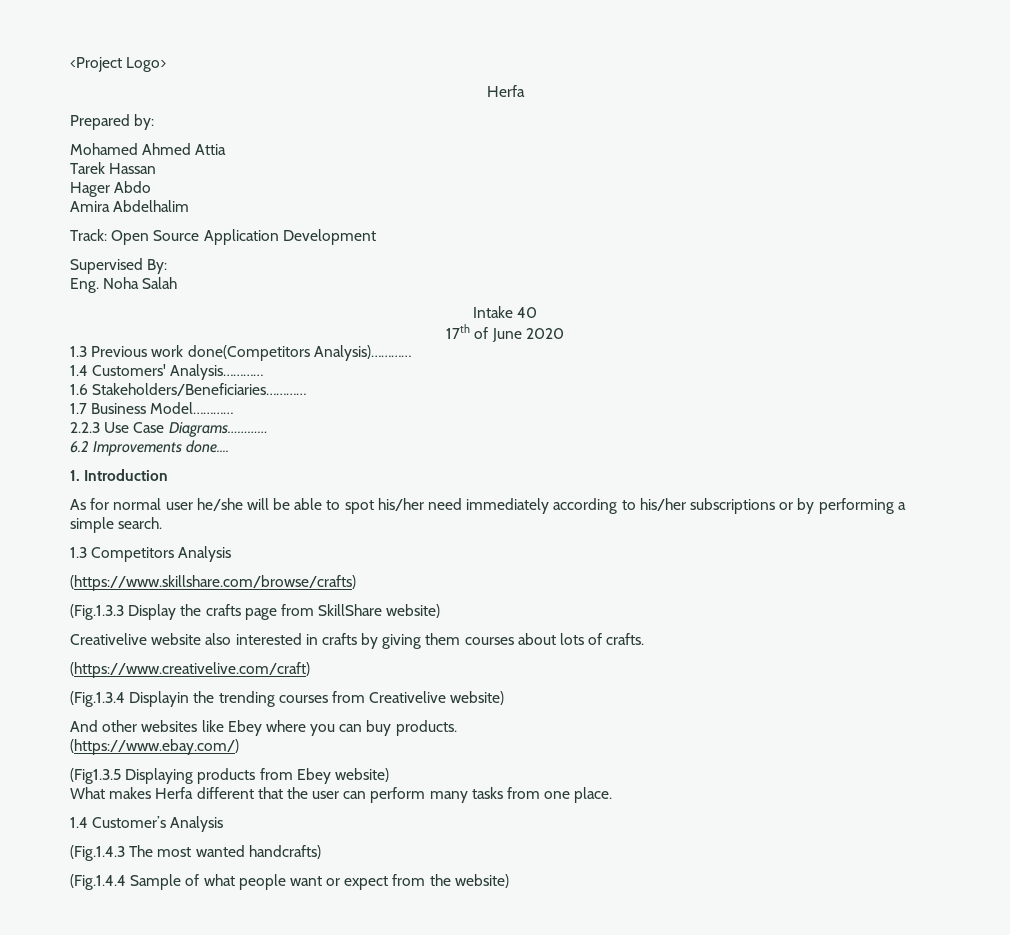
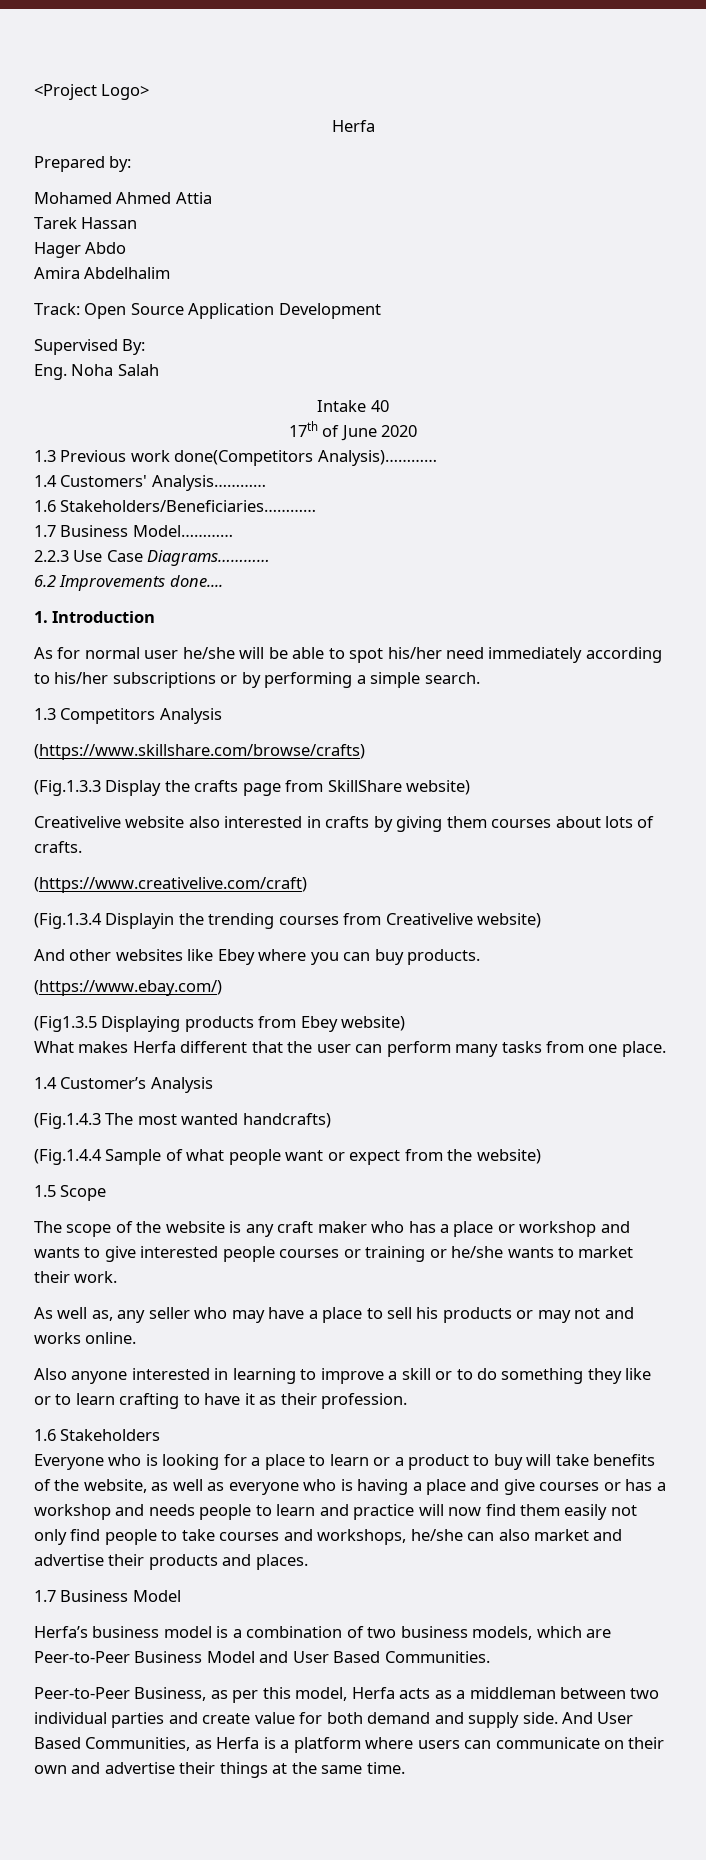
(509, 881) none -> [34,1185,107,1201] [34,1221,630,1237] [34,1246,634,1262] [34,1271,118,1283] [34,1307,634,1323] [34,1332,137,1344] [34,1368,652,1384] [34,1393,408,1409] [34,1429,161,1441] [34,1454,656,1470] [34,1479,666,1495] [34,1504,637,1520] [34,1529,623,1545] [34,1554,308,1570] [34,1590,181,1602] [34,1626,612,1640] [34,1651,490,1663] [34,1687,660,1703] [34,1712,634,1728] [34,1737,665,1753] [34,1762,405,1778] // 1.5 Scope // The scope of the website is any craft maker who has a place or workshop and wants to give interested people courses or training or he/she wants to market their work. // As well as, any seller who may have a place to sell his products or may not and works online. // Also anyone interested in learning to improve a skill or to do something they like or to learn crafting to have it as their profession. // 1.6 Stakeholders // Everyone who is looking for a place to learn or a product to buy will take benefits of the website, as well as everyone who is having a place and give courses or has a workshop and needs people to learn and practice will now find them easily not only find people to take courses and workshops, he/she can also market and advertise their products and places. // 1.7 Business Model // Herfa’s business model is a combination of two business models, which are Peer-to-Peer Business Model and User Based Communities. // Peer-to-Peer Business, as per this model, Herfa acts as a middleman between two individual parties and create value for both demand and supply side. And User Based Communities, as Herfa is a platform where users can communicate on their own and advertise their things at the same time.

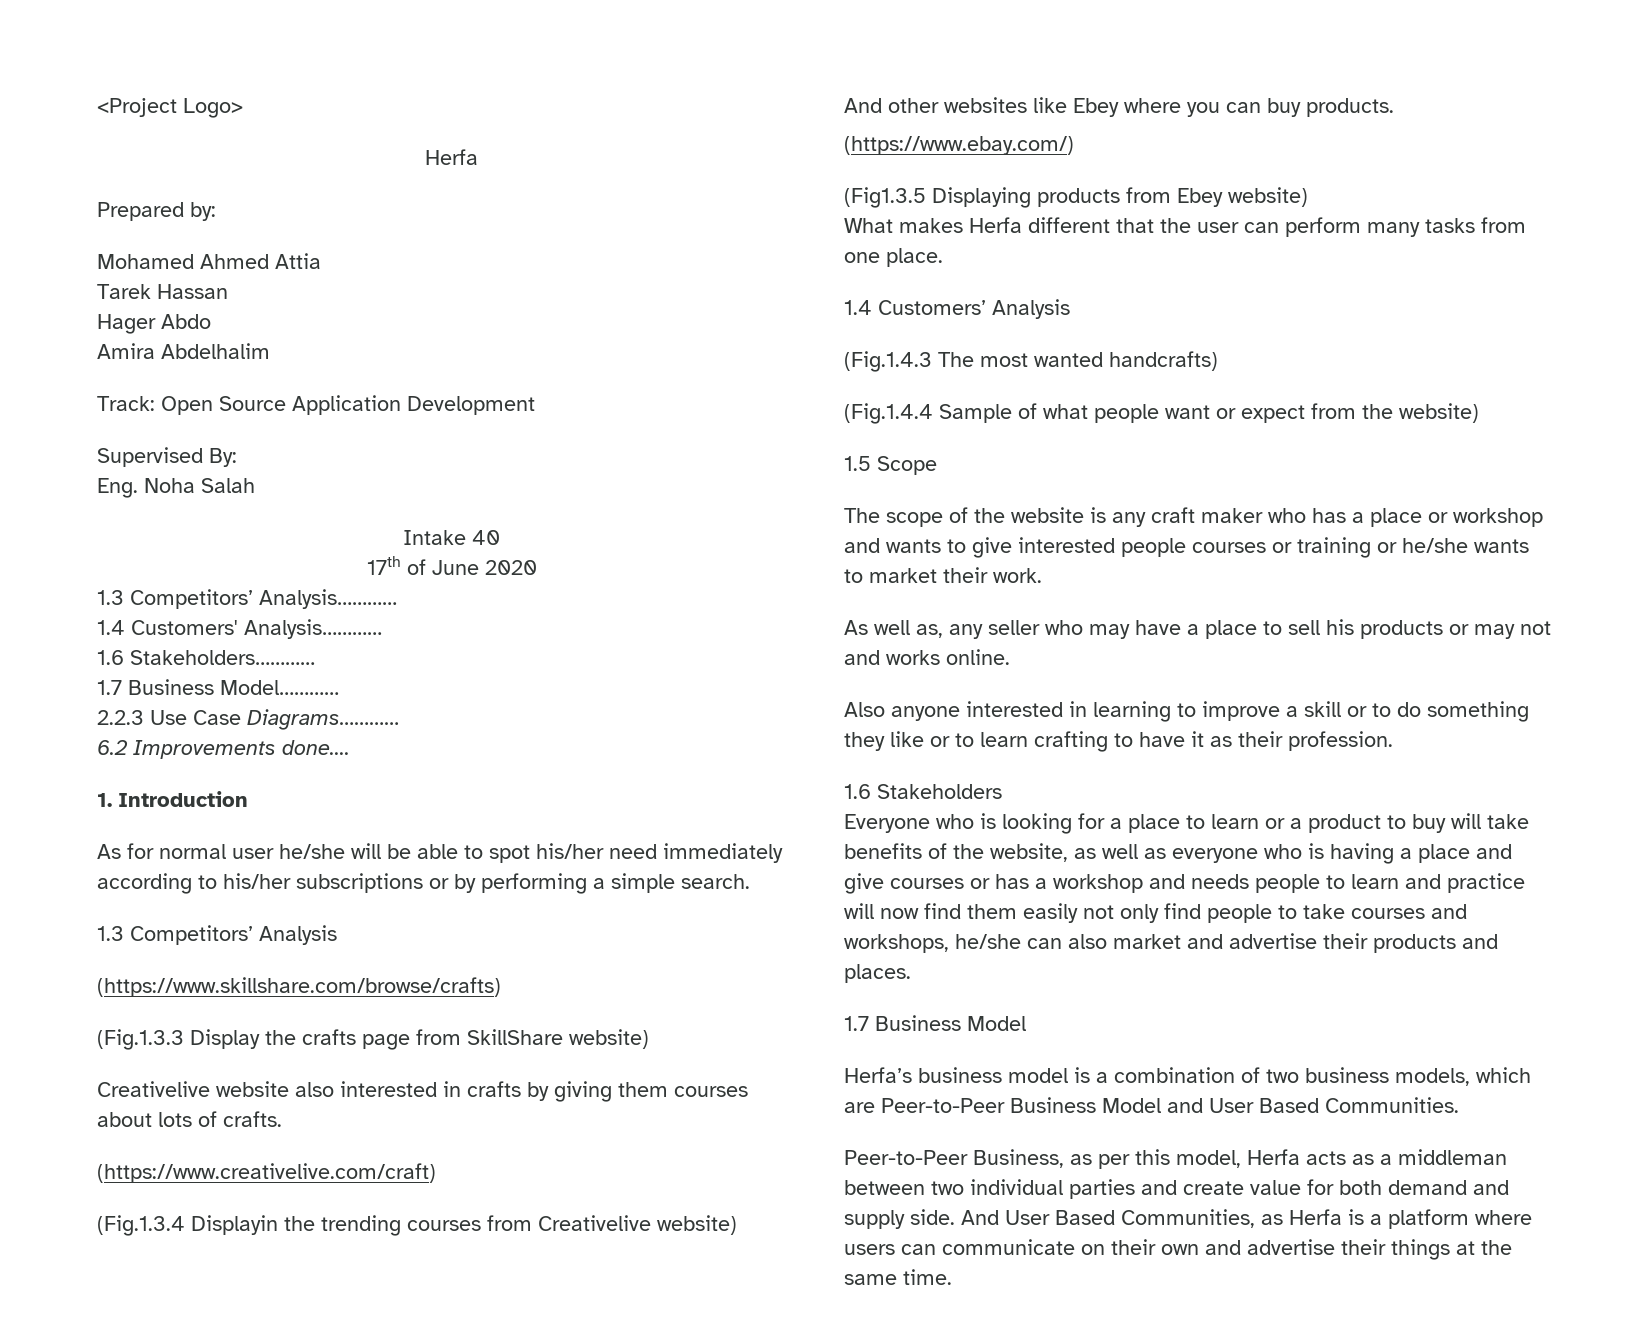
[60,450,437,466] Previous work done(Competitors Analysis)………… -> [130,589,397,609] Competitors’ Analysis…………
[60,500,317,512] Stakeholders/Beneficiaries………… -> [130,650,315,665] Stakeholders…………
[60,708,156,724] Competitors -> [130,925,253,945] Competitors’
[60,1077,147,1089] Customer’s -> [878,300,986,315] Customers’

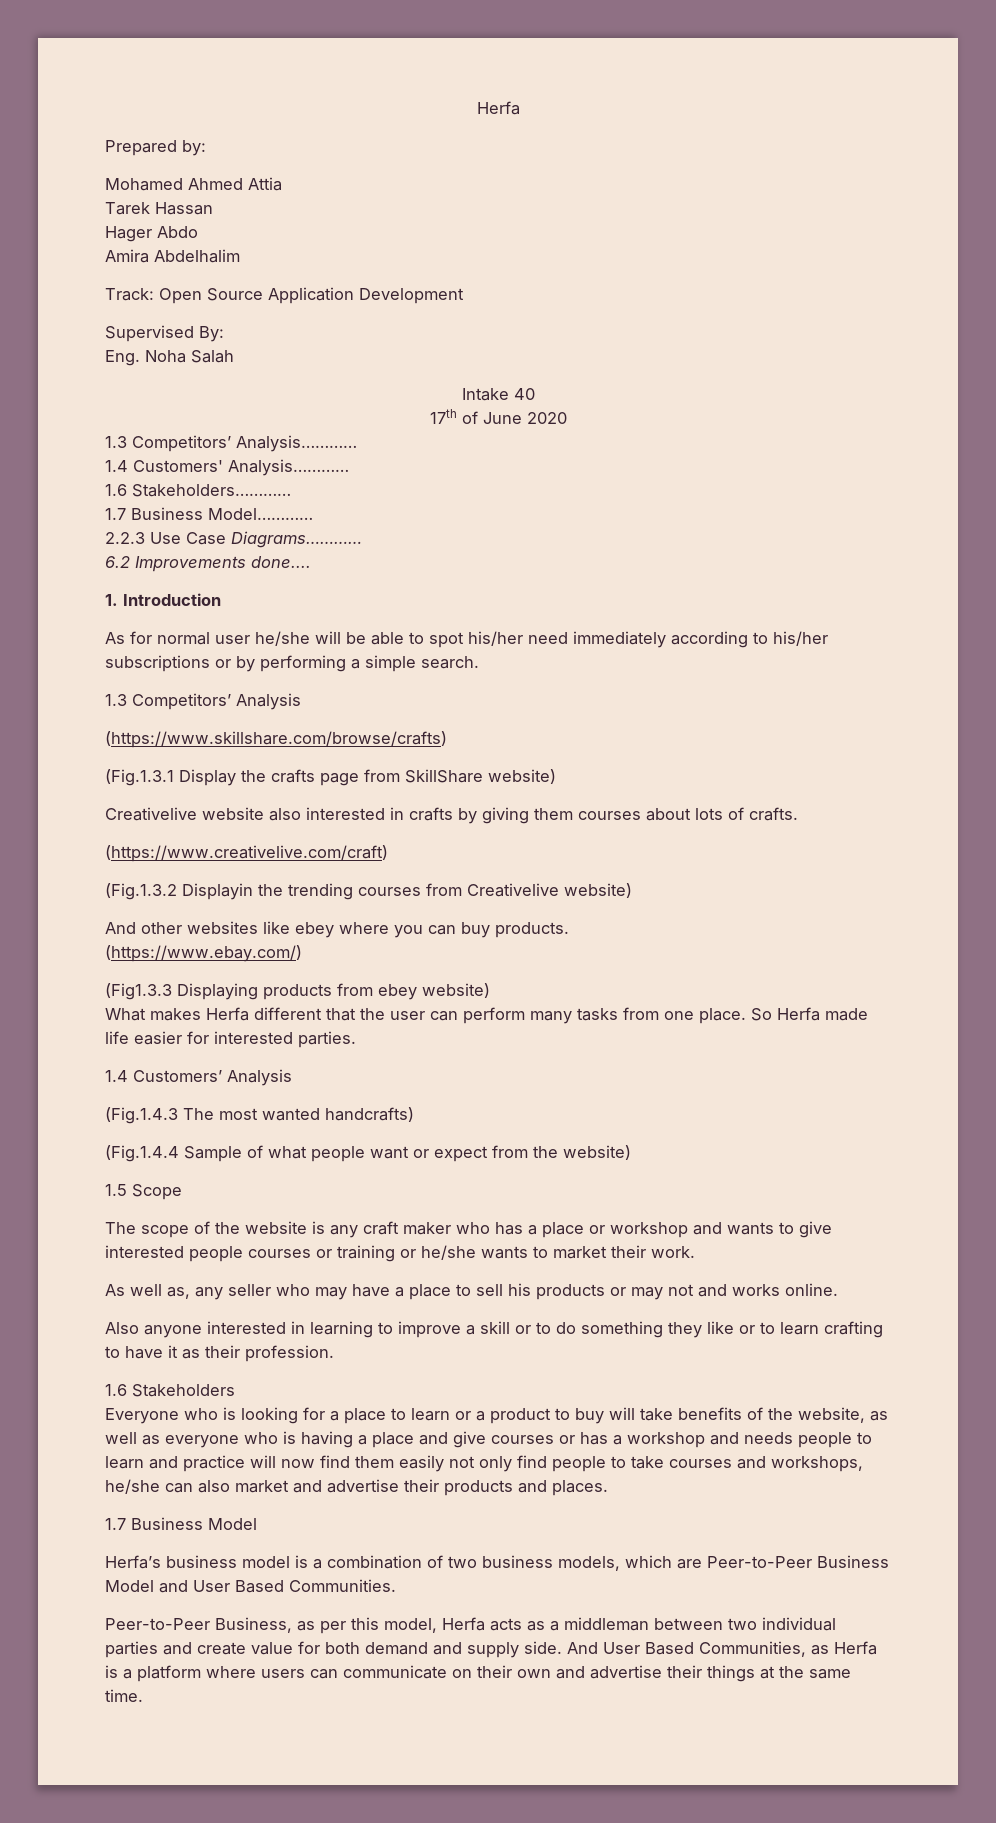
[97,98,243,118] <Project Logo> // -> (476, 108) none
[97,1029,184,1050] (Fig.1.3.3 -> [105,769,174,786] (Fig.1.3.1
[97,1215,185,1236] (Fig.1.3.4 -> [105,883,177,900] (Fig.1.3.2
[1073,98,1119,117] Ebey -> [295,922,334,938] ebey
[844,187,926,208] (Fig1.3.5 -> [105,983,172,1000] (Fig1.3.3
[1177,188,1223,207] Ebey -> [378,984,417,1000] ebey
(943, 257) none -> [751,1007,868,1021] [105,1031,356,1048] So Herfa made life easier for interested parties.

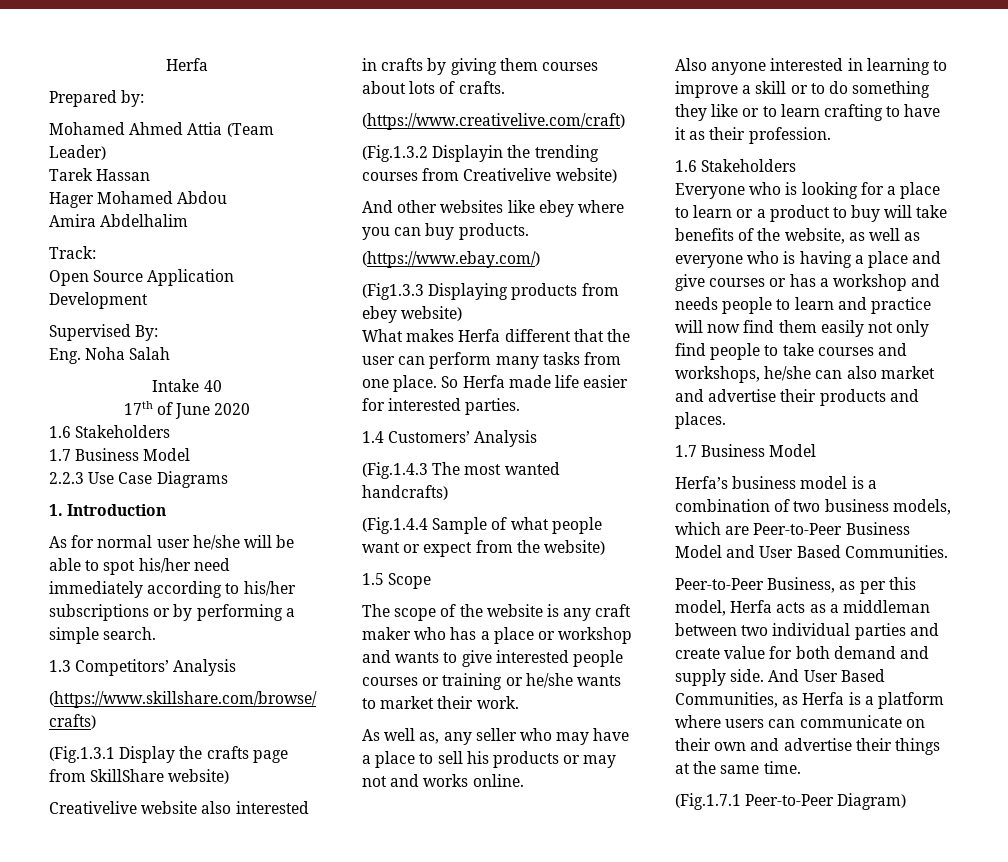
(282, 184) none -> [226,123,274,137] [49,145,106,160] (Team Leader)
[157,226,198,238] Abdo -> [97,191,228,204] Mohamed Abdou
(154, 294) none -> (96, 252) //
[105,435,357,452] [105,459,349,476] [105,484,291,497] [105,507,313,520] // 1.3 Competitors’ Analysis………… // 1.4 Customers' Analysis………… // 1.6 Stakeholders………… // 1.7 Business Model………… -> [49,425,171,438] [49,448,191,461] // 1.6 Stakeholders // 1.7 Business Model
[231,531,362,548] [105,556,311,572] Diagrams………… // 6.2 Improvements done.... -> [156,471,228,488] Diagrams
(143, 1695) none -> [675,793,907,810] // (Fig.1.7.1 Peer-to-Peer Diagram)

